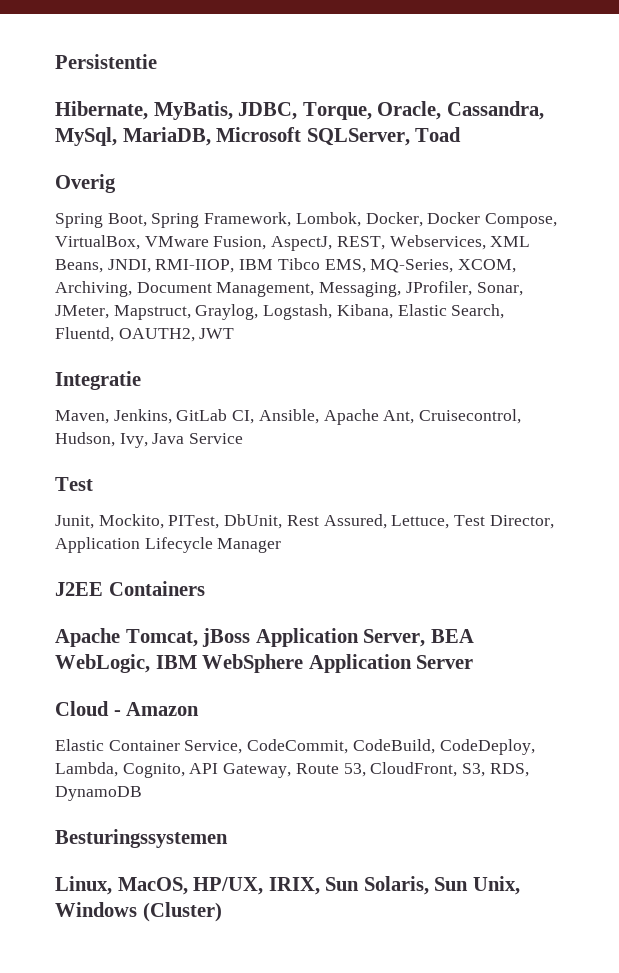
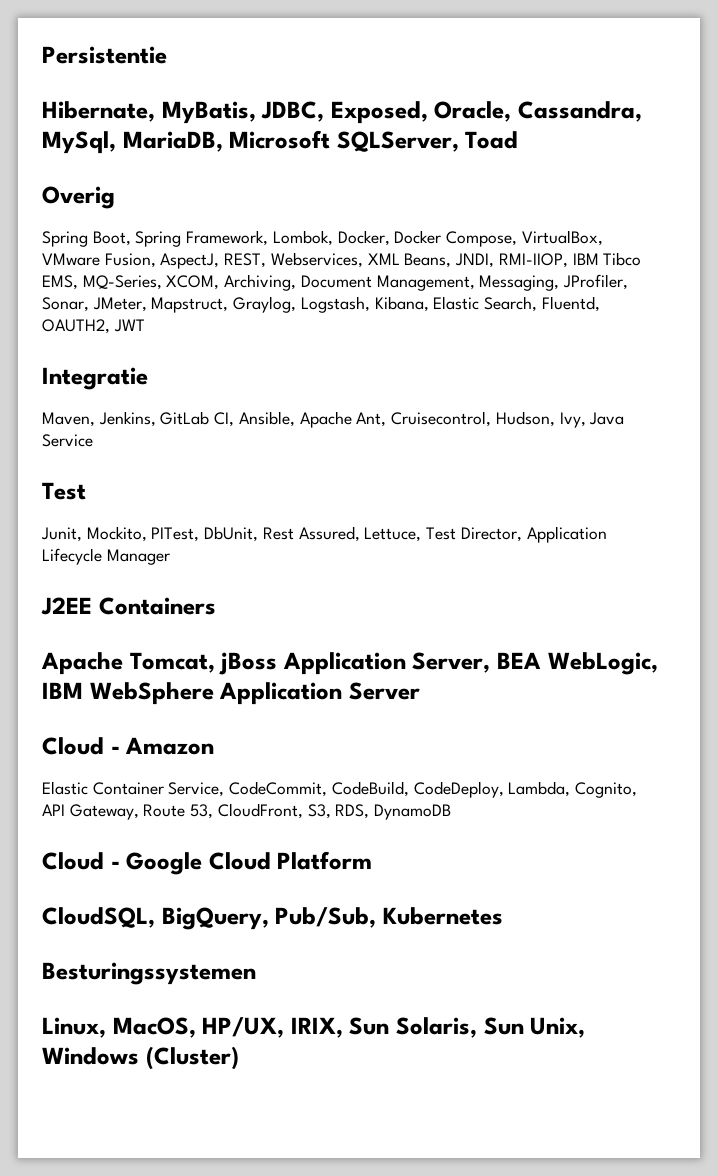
[302,102,372,120] Torque, -> [330,101,428,124] Exposed,
(142, 793) none -> [42,851,373,875] [42,907,503,930] // Cloud - Google Cloud Platform // CloudSQL, BigQuery, Pub/Sub, Kubernetes

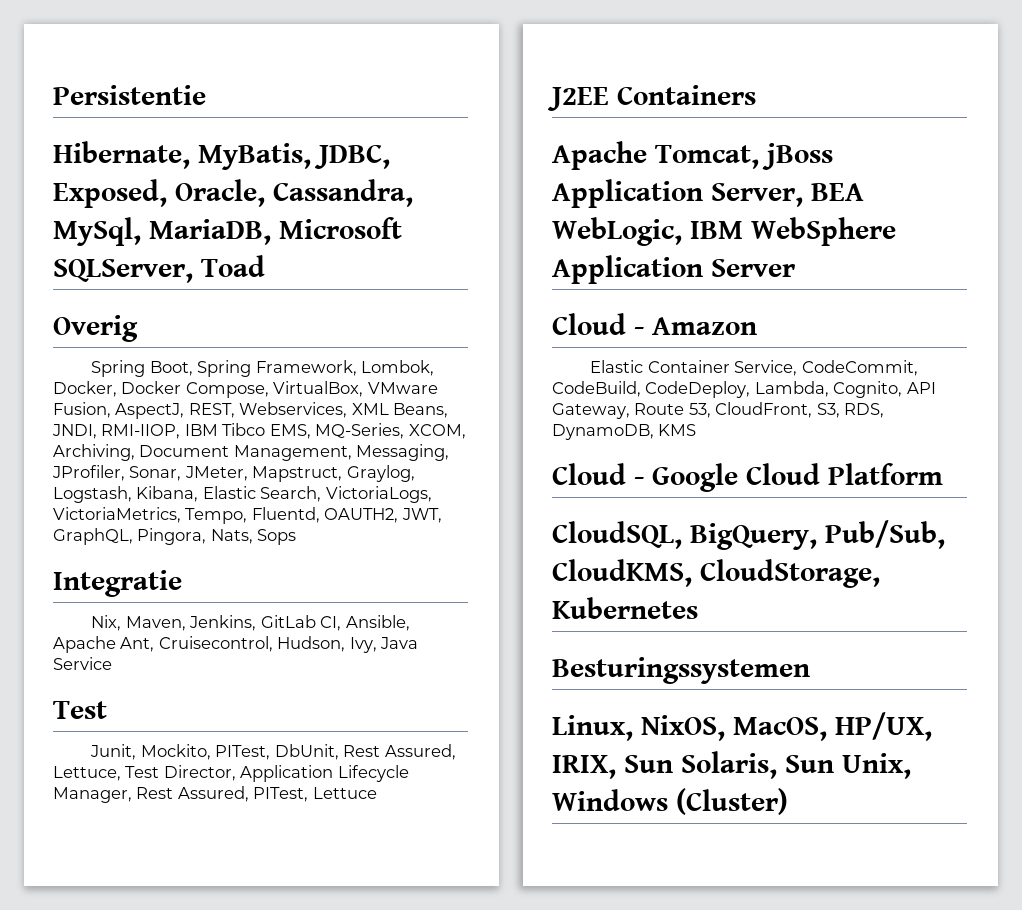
[541,296,600,312] [42,319,145,334] Fluentd, OAUTH2, JWT -> [325,486,432,503] [53,507,442,524] [53,528,297,545] VictoriaLogs, VictoriaMetrics, Tempo, Fluentd, OAUTH2, JWT, GraphQL, Pingora, Nats, Sops
(148, 378) none -> [91,615,122,631] Nix,
[106,549,170,565] Manager -> [53,786,377,803] Manager, Rest Assured, PITest, Lettuce
[374,804,452,820] DynamoDB -> [552,424,697,440] DynamoDB, KMS
(377, 917) none -> [552,559,880,588] CloudKMS, CloudStorage,
(106, 1027) none -> [641,715,725,741] NixOS,

